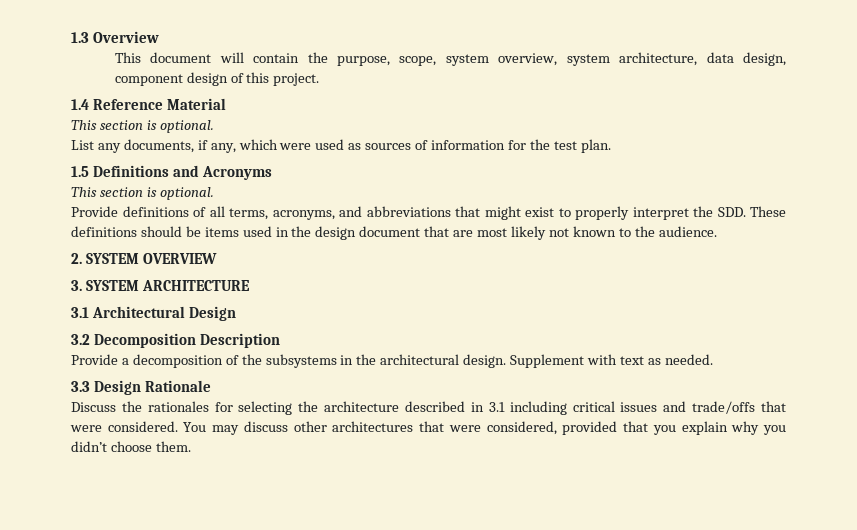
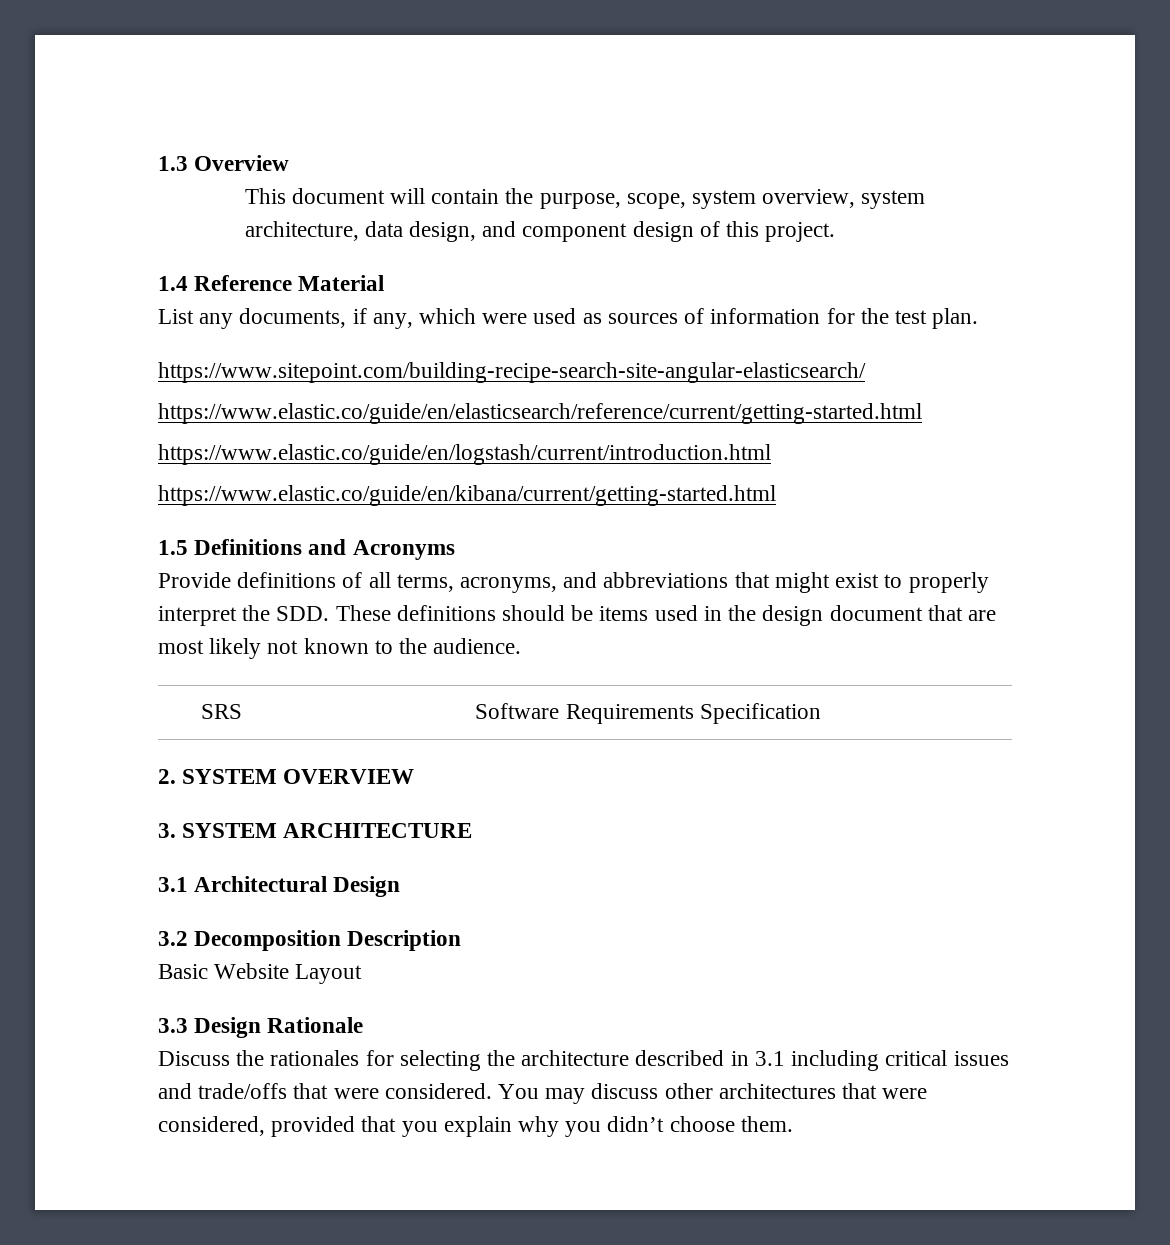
(787, 59) none -> [482,221,517,237] and
[71,120,214,133] // This section is optional. -> (385, 283) none
(611, 146) none -> [158,362,866,383] [158,403,922,424] [158,444,771,465] [158,485,776,506] // https://www.sitepoint.com/building-recipe-search-site-angular-elasticsearch/ // https://www.elastic.co/guide/en/elasticsearch/reference/current/getting-started.html // https://www.elastic.co/guide/en/logstash/current/introduction.html // https://www.elastic.co/guide/en/kibana/current/getting-started.html
[71,187,214,200] // This section is optional. -> (455, 550) none
(717, 231) none -> [201,704,242,719] [475,703,821,724] // SRS | Software Requirements Specification
[71,354,713,368] Provide a decomposition of the subsystems in the architectural design. Supplement with text as needed. -> [158,963,363,984] Basic Website Layout

